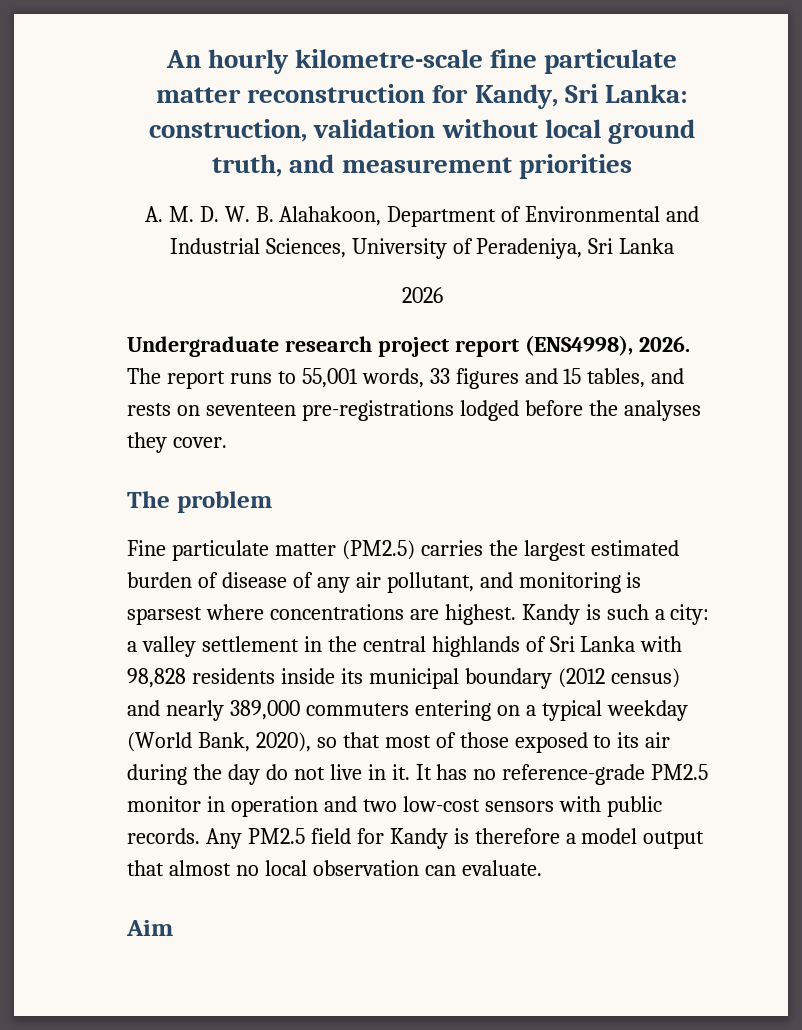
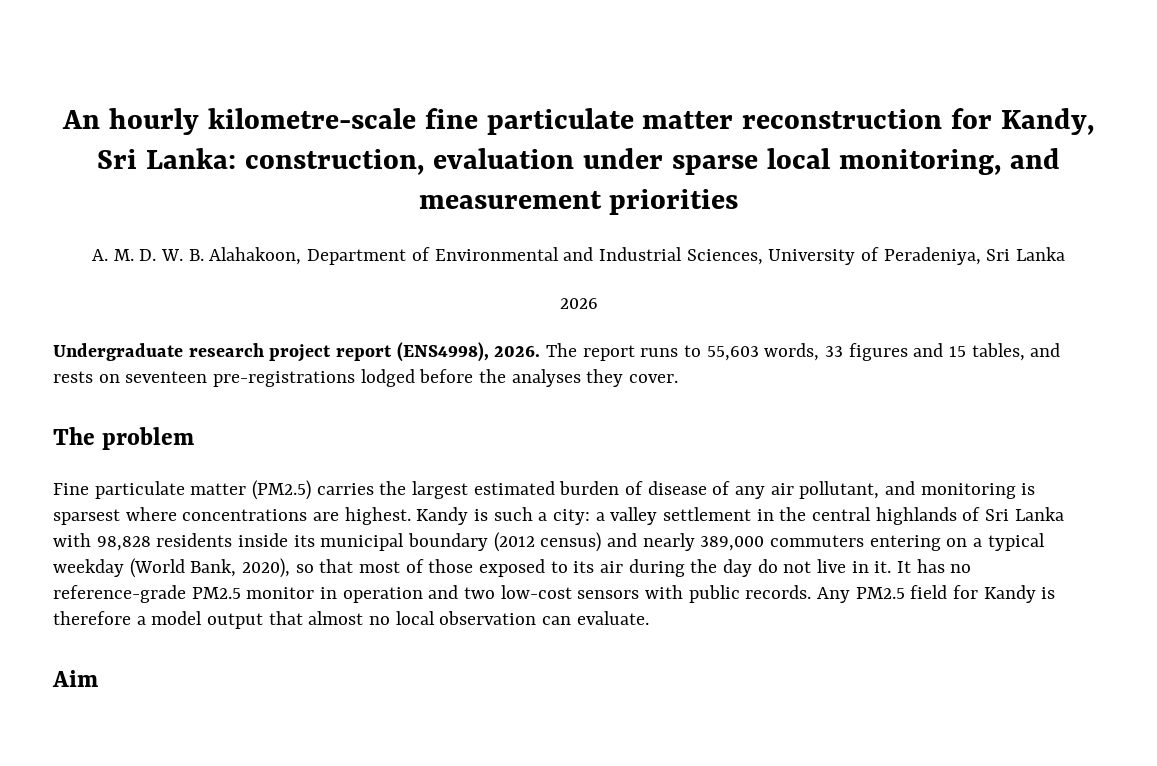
[313,119,695,144] [212,154,283,177] validation without local ground truth, -> [433,148,1001,175] evaluation under sparse local monitoring,
[301,368,358,388] 55,001 -> [706,346,759,361] 55,603

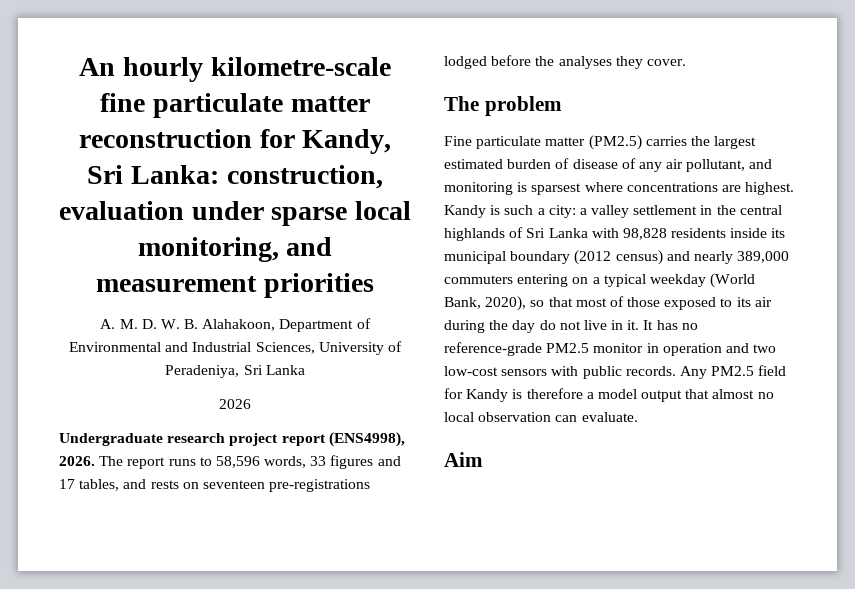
[706,346,759,361] 55,603 -> [215,456,260,468] 58,596
[949,346,967,357] 15 -> [59,479,75,489] 17

